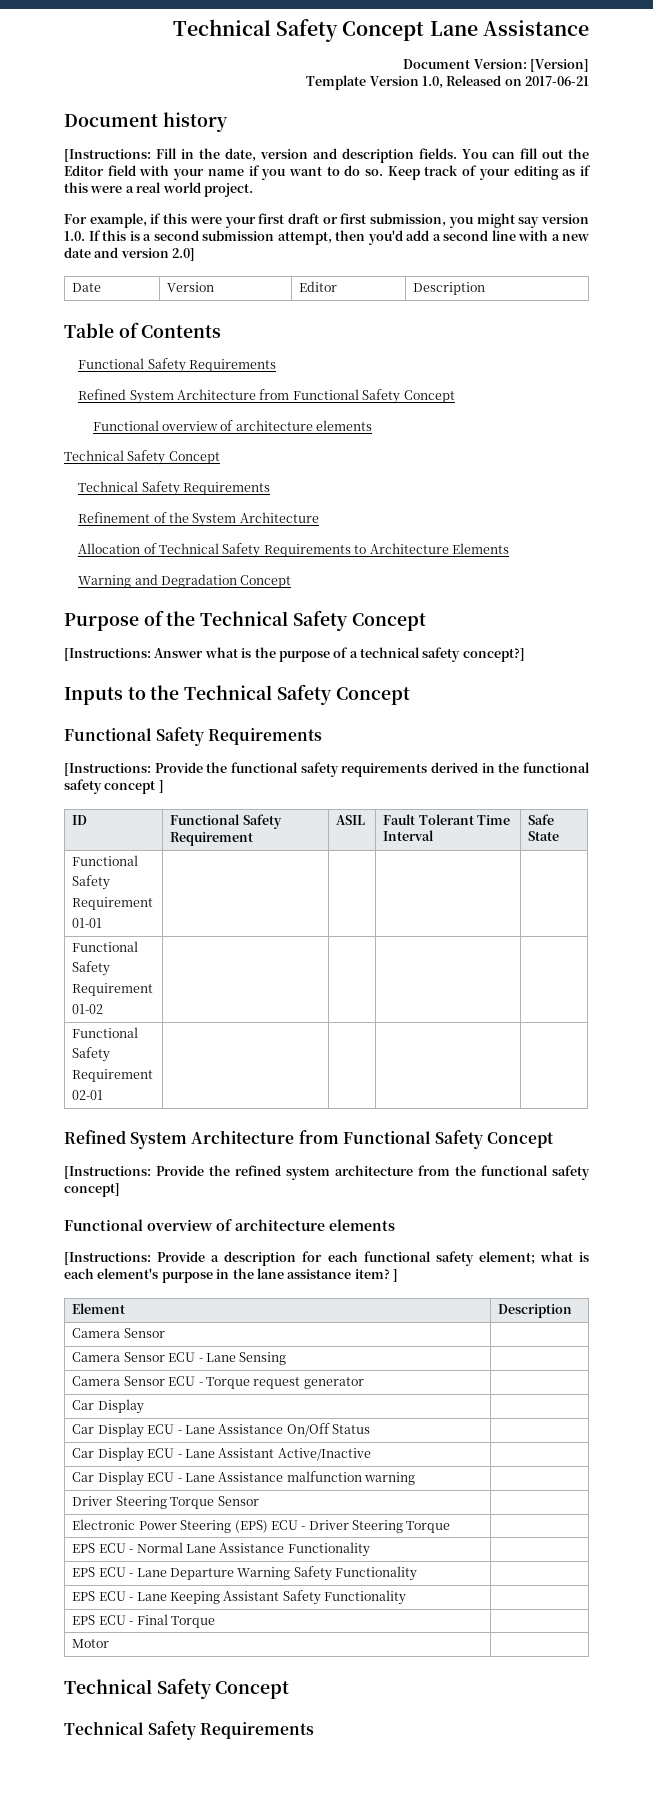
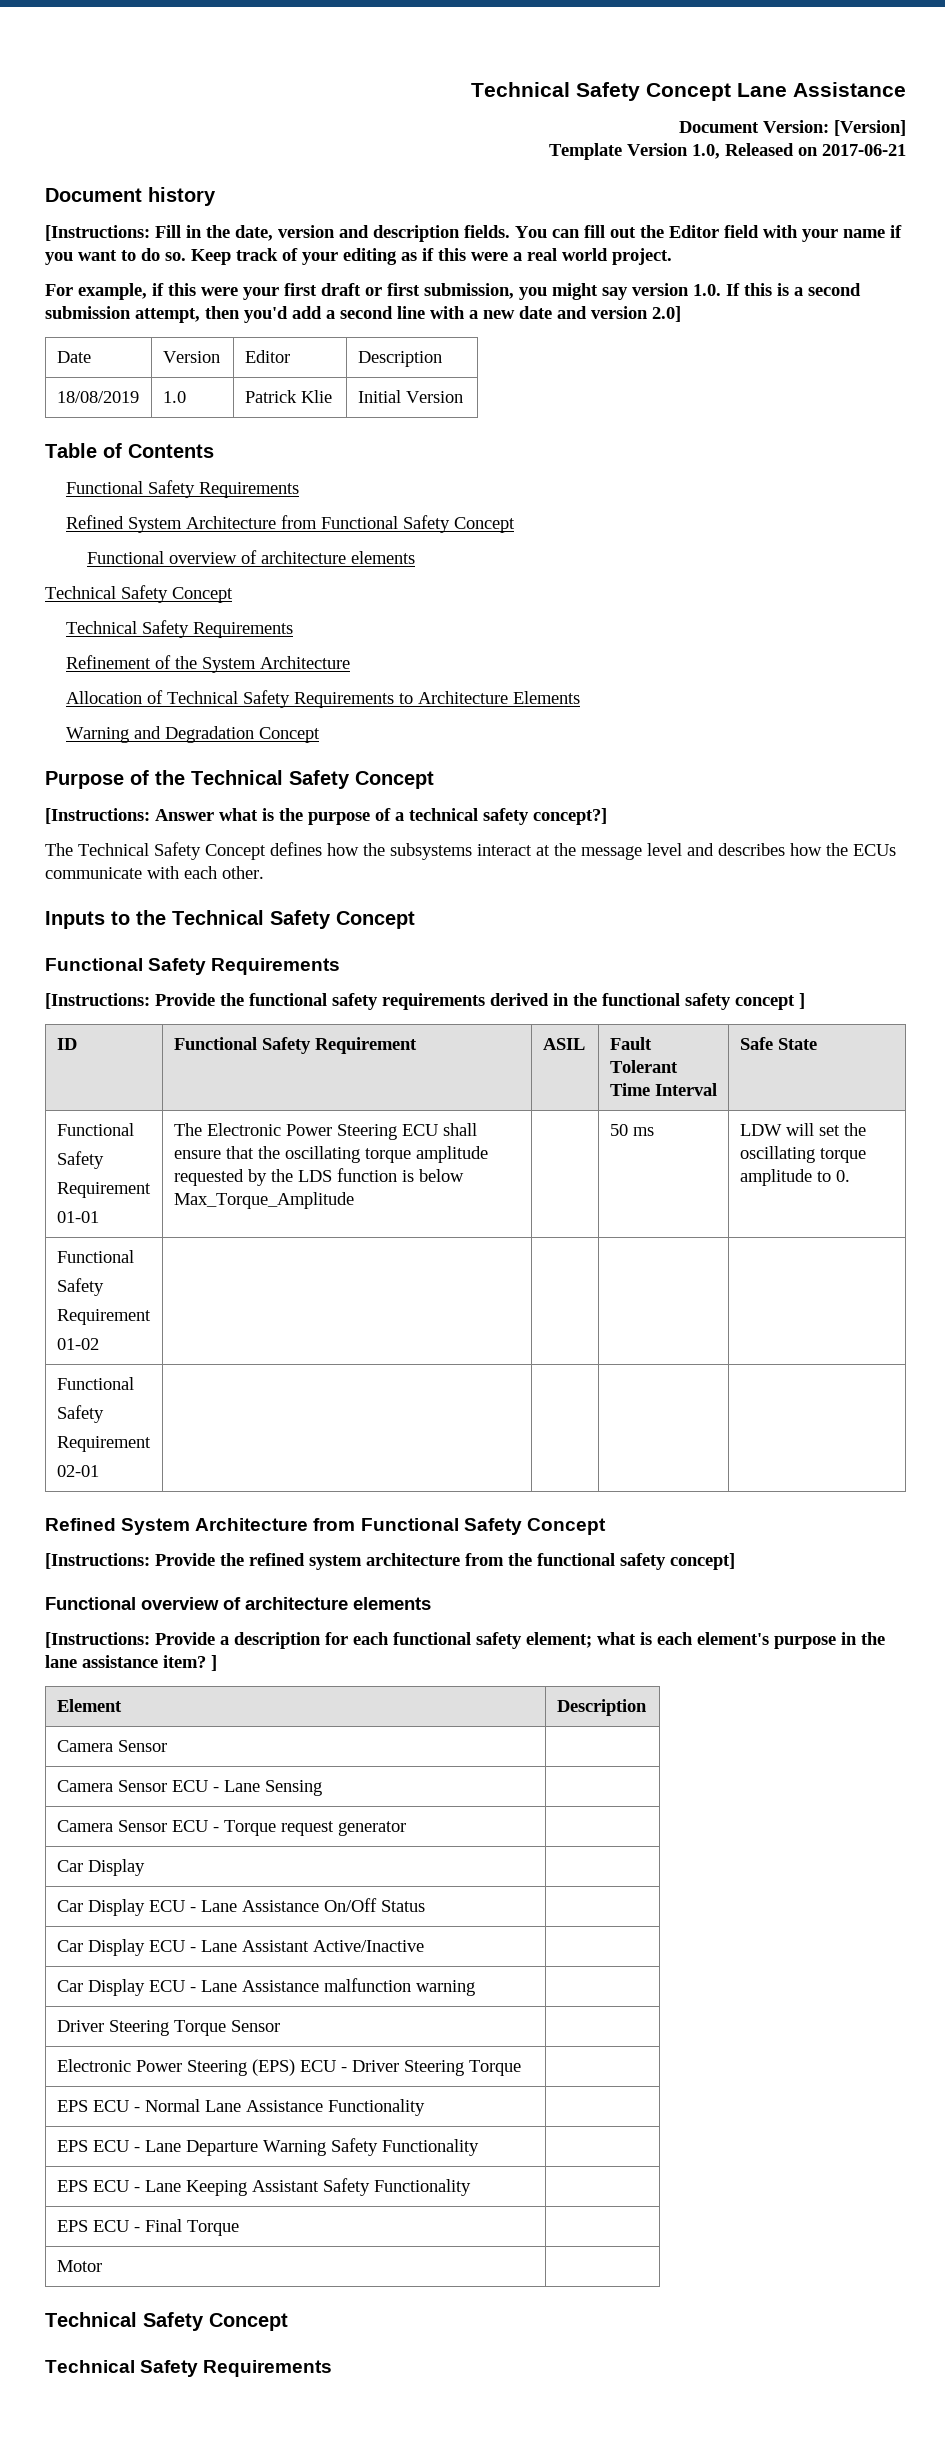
(486, 288) none -> [56,391,139,403] [162,391,186,403] [244,390,332,403] [357,390,463,403] // 18/08/2019 | 1.0 | Patrick Klie | Initial Version
(525, 655) none -> [45,842,896,860] [45,866,264,879] // The Technical Safety Concept defines how the subsystems interact at the message level and describes how the ECUs communicate with each other.
(103, 923) | | | -> [173,1123,477,1140] [173,1146,488,1163] [173,1168,464,1186] [173,1192,354,1209] [609,1124,654,1136] [739,1123,866,1136] [739,1146,866,1163] [739,1169,850,1186] The Electronic Power Steering ECU shall ensure that the oscillating torque amplitude requested by the LDS function is below Max_Torque_Amplitude | | 50 ms | LDW will set the oscillating torque amplitude to 0.

